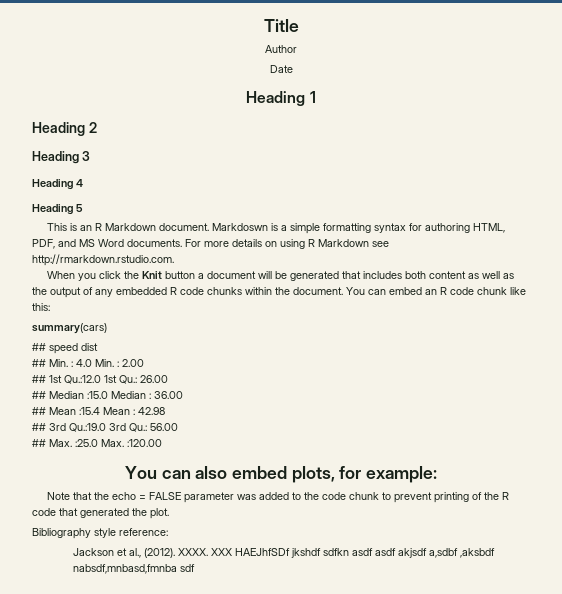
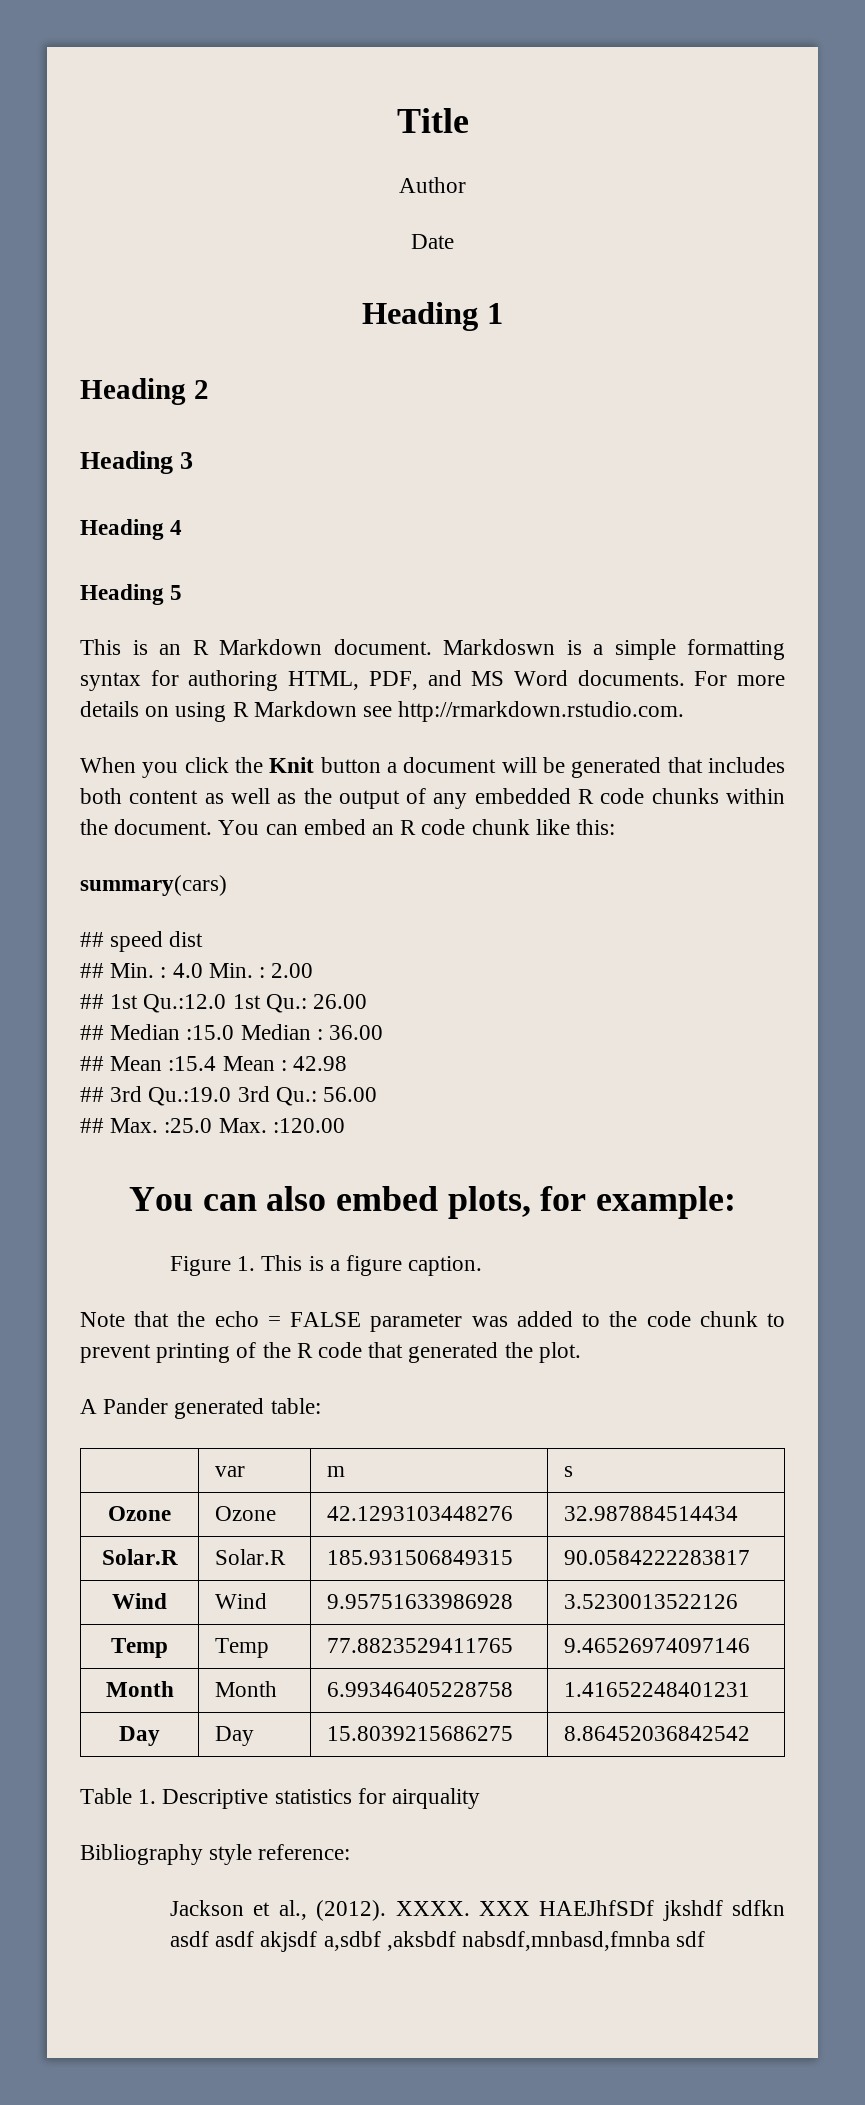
(438, 474) none -> [169,1255,483,1276] // Figure 1. This is a figure caption.
(169, 513) none -> [80,1398,321,1419] [214,1466,245,1477] [326,1466,345,1477] [563,1466,573,1477] [108,1506,171,1521] [214,1506,276,1521] [326,1506,513,1521] [563,1506,738,1521] [101,1549,178,1565] [214,1549,286,1565] [326,1550,513,1565] [563,1550,750,1565] [112,1593,167,1609] [214,1593,267,1609] [326,1594,513,1609] [563,1594,738,1609] [111,1638,168,1658] [214,1638,269,1658] [326,1638,513,1653] [563,1638,750,1653] [105,1681,174,1697] [214,1681,277,1697] [326,1682,513,1697] [563,1682,750,1697] [119,1726,160,1746] [214,1726,254,1746] [326,1726,513,1741] [563,1726,750,1741] [80,1788,481,1809] // A Pander generated table: // | var | m | s // Ozone | Ozone | 42.1293103448276 | 32.987884514434 // Solar.R | Solar.R | 185.931506849315 | 90.0584222283817 // Wind | Wind | 9.95751633986928 | 3.5230013522126 // Temp | Temp | 77.8823529411765 | 9.46526974097146 // Month | Month | 6.99346405228758 | 1.41652248401231 // Day | Day | 15.8039215686275 | 8.86452036842542 // Table 1. Descriptive statistics for airquality

